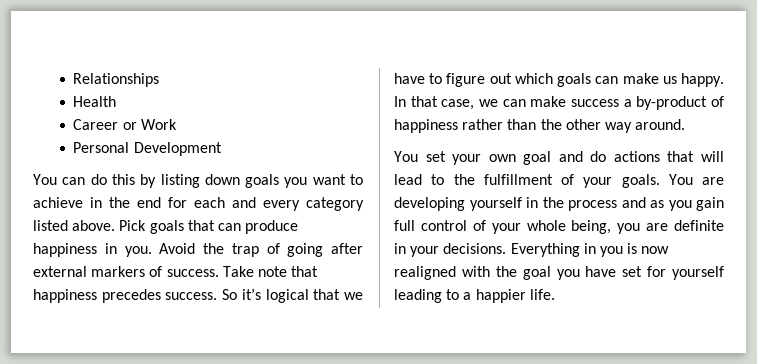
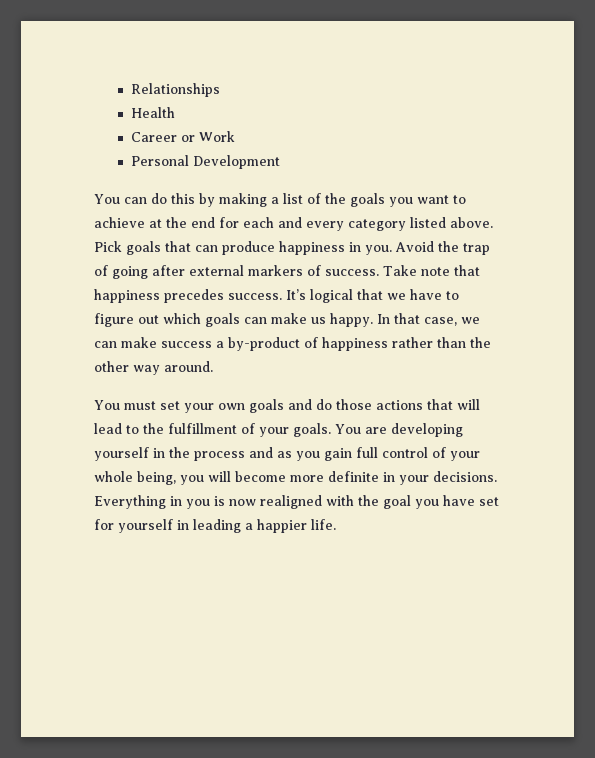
[160,174,240,188] listing down -> [219,193,346,207] making a list of the
[90,197,102,208] in -> [149,219,162,228] at
[222,288,261,300] So it’s -> [286,289,306,300] It’s
(418, 156) none -> [124,401,156,410] must
[523,151,552,165] goal -> [249,399,284,413] goals
(607, 156) none -> [336,399,372,410] those
[646,223,669,231] are -> [208,471,324,482] will become more
[394,289,460,303] leading to -> [177,519,241,533] in leading

